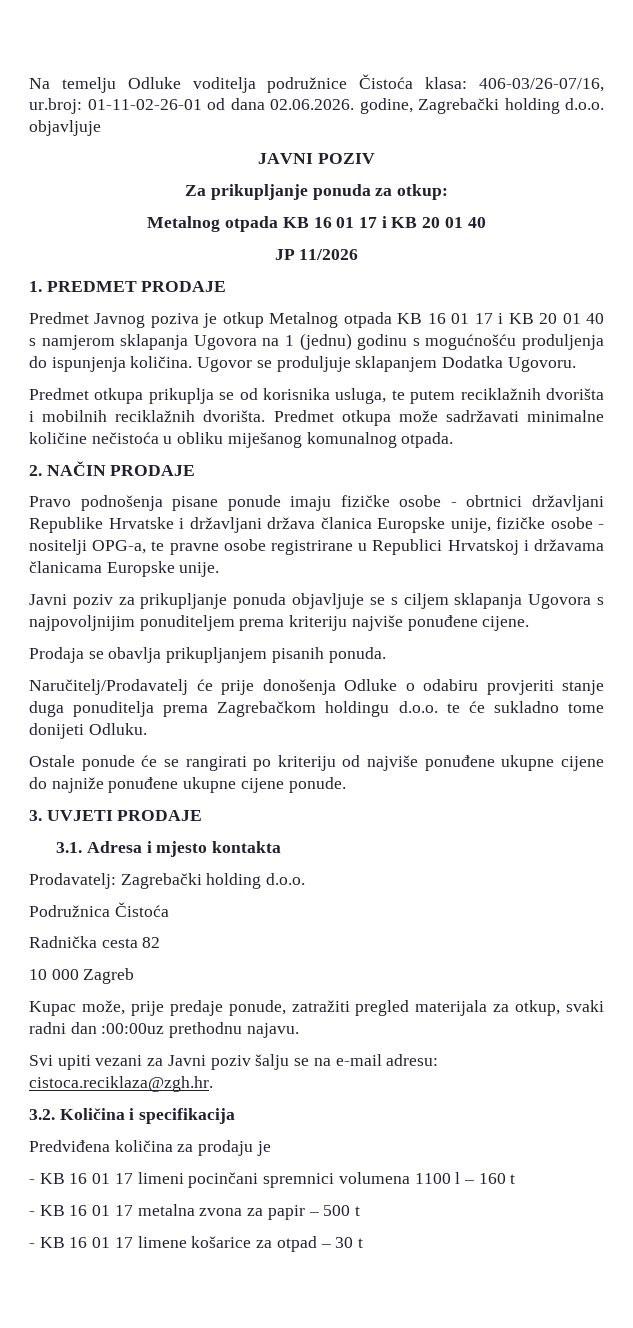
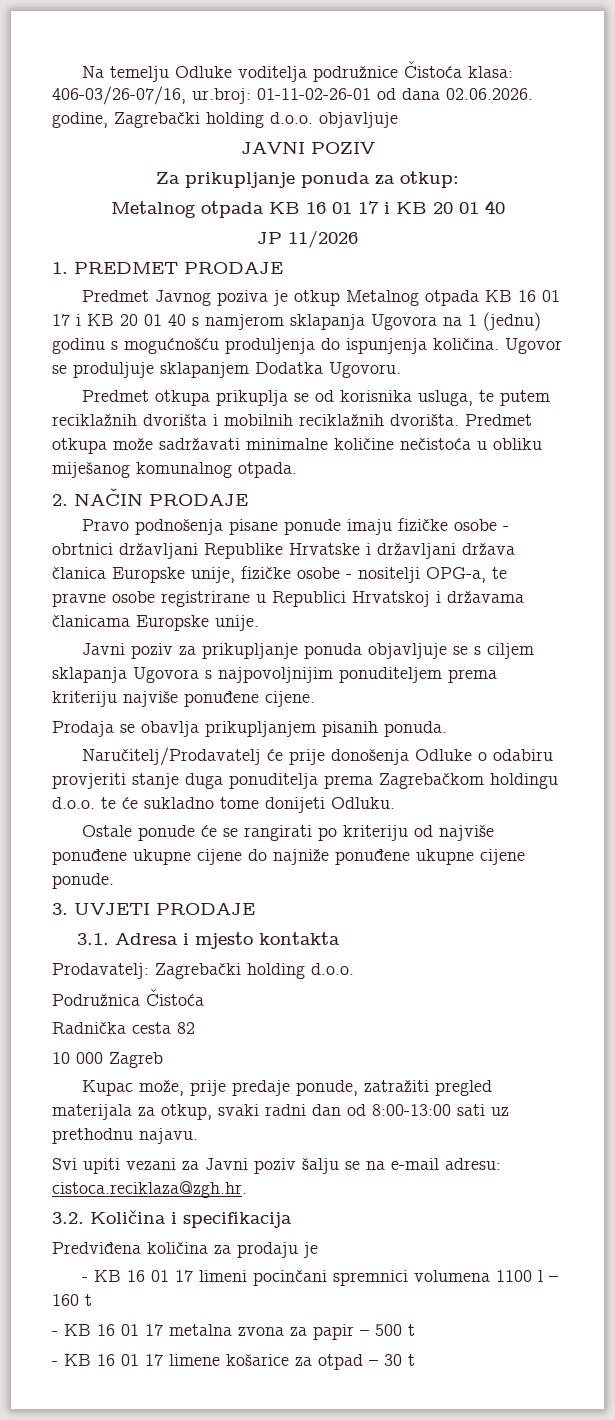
[101,1023,165,1034] :00:00uz -> [347,1104,509,1116] od 8:00-13:00 sati uz

